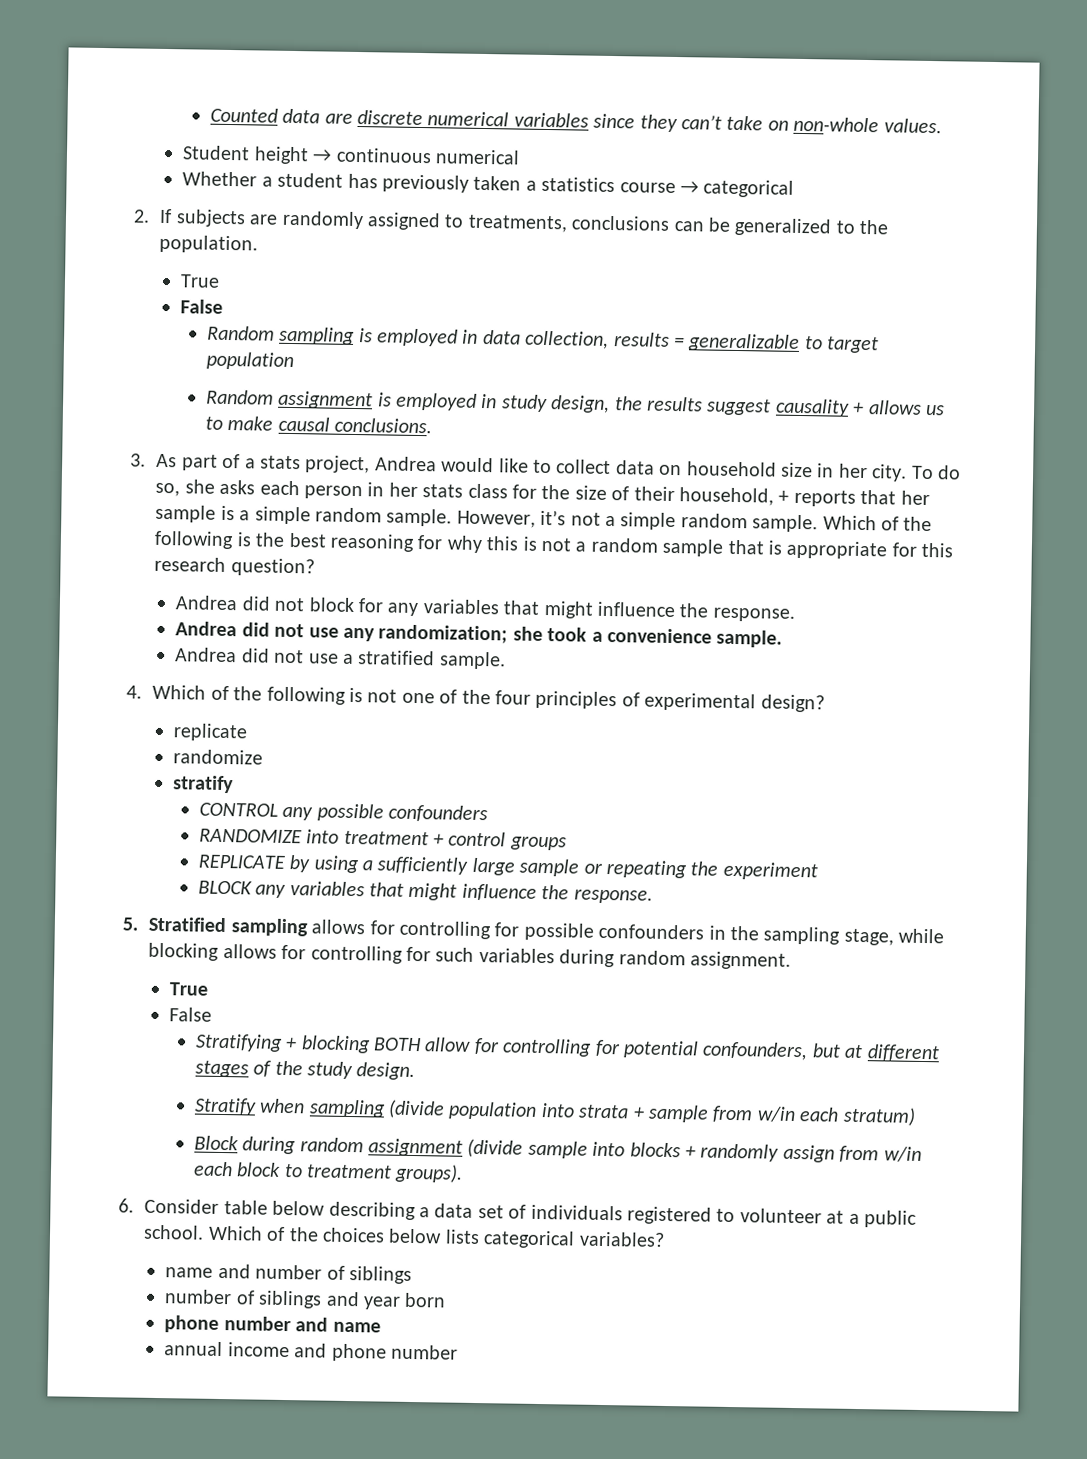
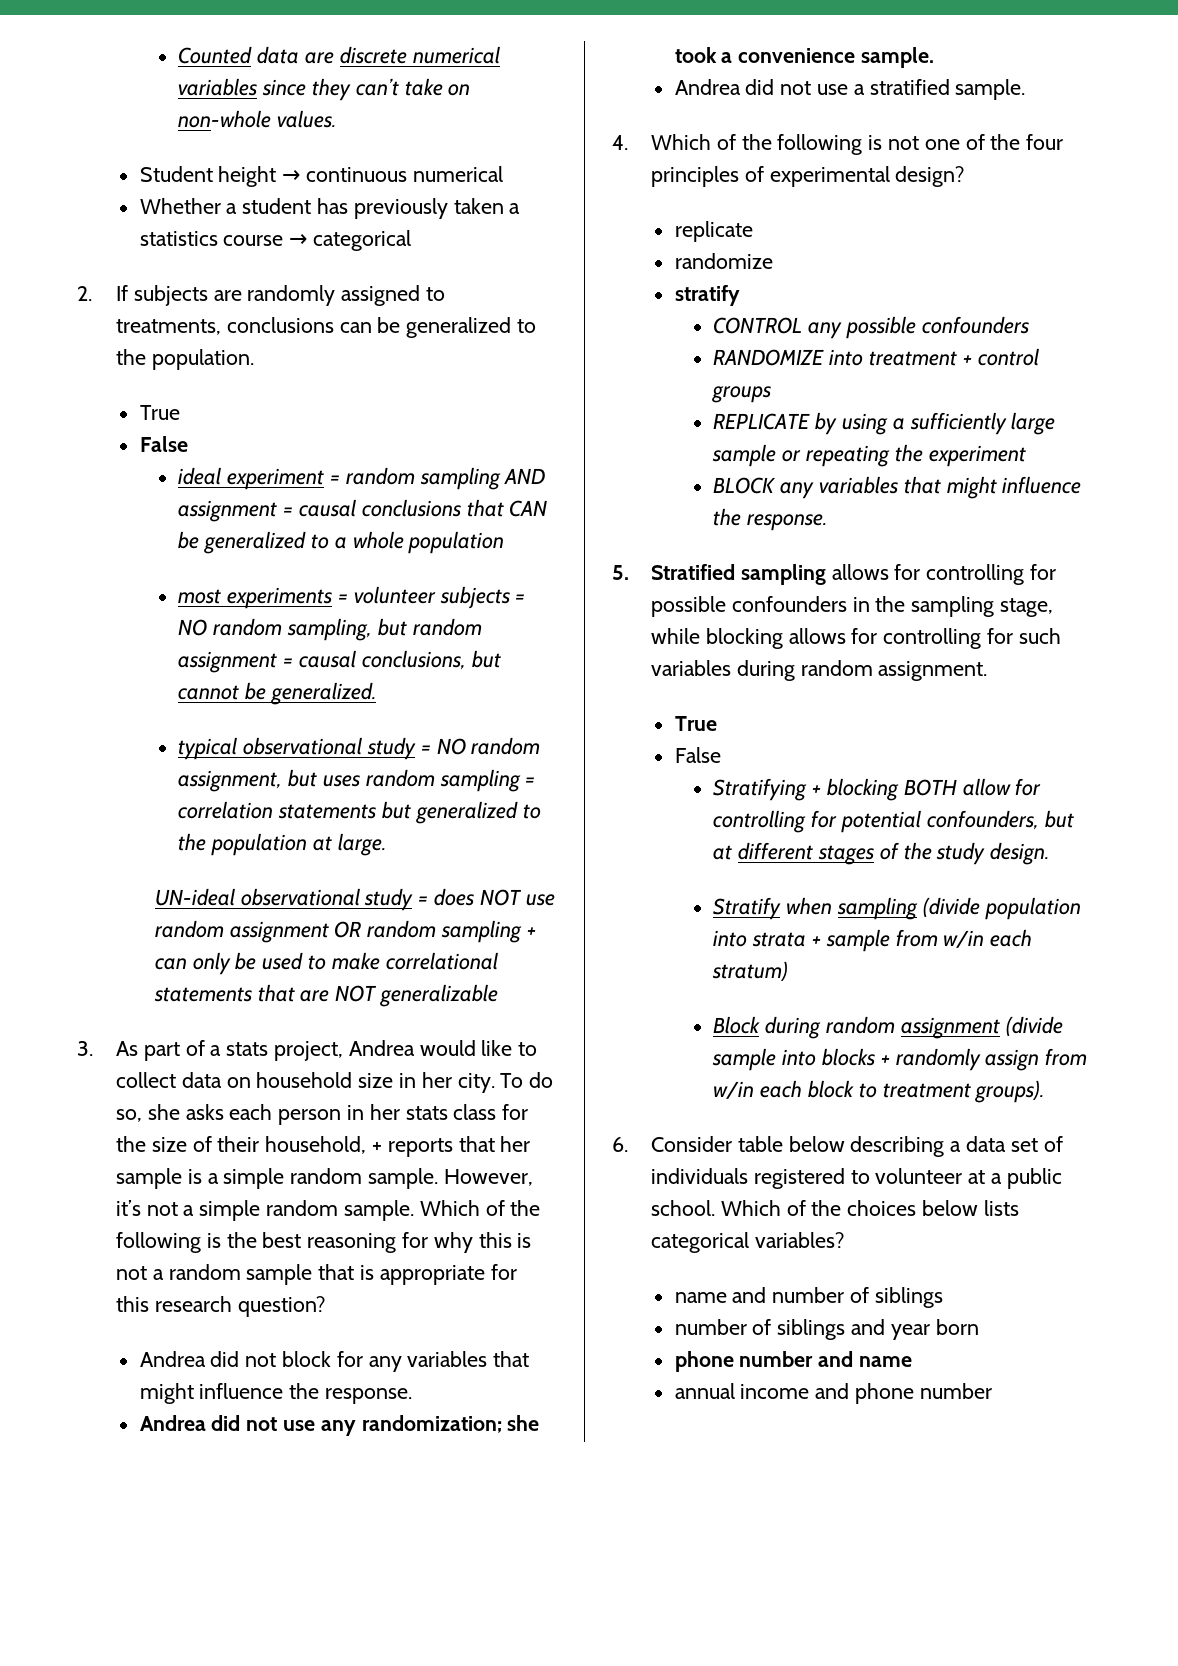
[206,325,880,354] [205,351,294,371] [205,389,946,417] [204,416,433,434] Random sampling is employed in data collection, results = generalizable to target population // Random assignment is employed in study design, the results suggest causality + allows us to make causal conclusions. -> [178,467,546,490] [178,499,548,522] [178,531,505,554] [178,586,526,609] [178,618,482,641] [178,650,501,673] [178,682,377,705] [178,737,541,760] [178,769,536,792] [178,801,541,824] [178,833,386,856] [154,888,555,911] [154,920,536,943] [154,952,498,975] [153,984,498,1007] ideal experiment = random sampling AND assignment = causal conclusions that CAN be generalized to a whole population // most experiments = volunteer subjects = NO random sampling, but random assignment = causal conclusions, but cannot be generalized. // typical observational study = NO random assignment, but uses random sampling = correlation statements but generalized to the population at large. // UN-ideal observational study = does NOT use random assignment OR random sampling + can only be used to make correlational statements that are NOT generalizable

